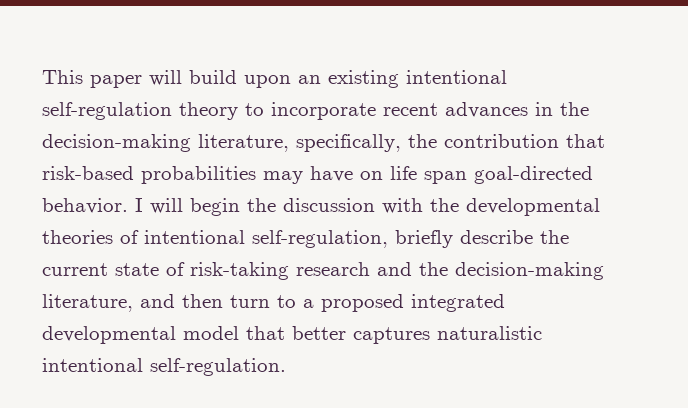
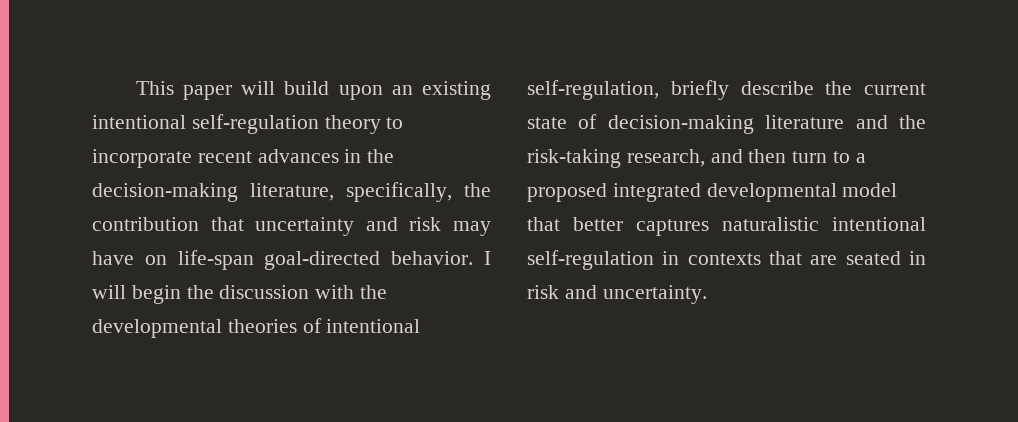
[42,166,256,184] risk-based probabilities -> [255,217,442,236] uncertainty and risk
[390,166,467,184] life span -> [177,250,254,270] life-span
[190,262,604,280] [42,294,133,312] risk-taking research and the decision-making literature, -> [607,115,926,134] [527,149,705,168] decision-making literature and the risk-taking research,
[150,358,286,376] self-regulation. -> [527,250,926,270] [527,285,707,304] self-regulation in contexts that are seated in risk and uncertainty.

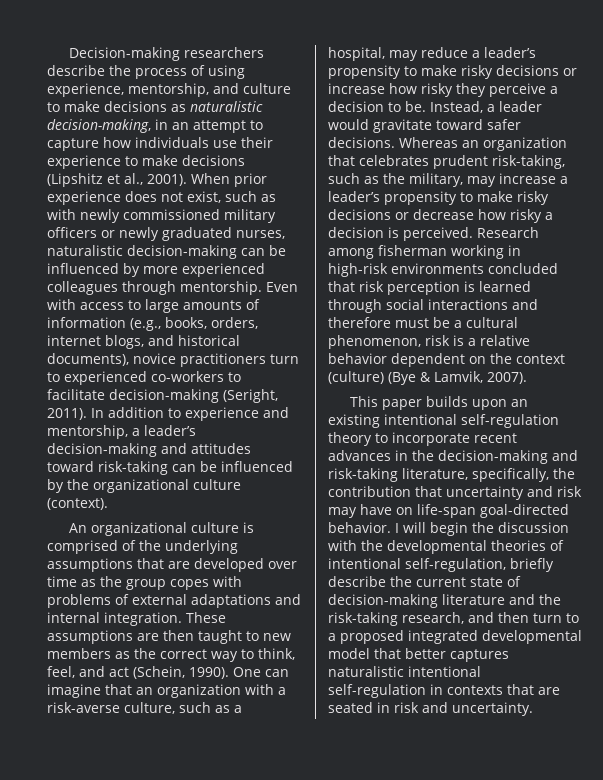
[135,81,330,100] This paper will build -> [68,47,264,61] [47,65,245,79] [47,83,291,97] [47,101,263,112] [47,119,263,133] [47,137,273,151] [47,155,245,169] [47,173,267,187] [47,191,276,205] [47,209,276,223] [47,227,285,241] [47,245,286,259] [47,263,265,277] [47,281,298,295] [47,299,260,313] [47,317,258,331] [47,335,240,349] [47,353,299,367] [47,371,241,385] [47,389,278,403] [47,407,289,421] [47,425,196,439] [47,443,251,457] [47,461,293,475] [47,479,241,493] [47,498,108,510] [68,522,254,536] [47,540,238,554] [47,558,297,572] [47,576,242,590] [47,594,301,608] [47,612,226,626] [47,630,291,644] [47,648,295,662] [47,666,289,679] [47,684,286,698] [47,702,242,714] [328,47,536,61] [328,65,577,79] [328,83,558,97] [328,101,542,113] [328,119,521,133] [328,137,567,151] [328,155,565,169] [328,173,568,187] [328,191,549,205] [328,209,553,223] [328,227,539,241] [328,245,521,259] [328,263,558,277] [328,281,531,295] [328,299,538,313] [328,317,518,328] [328,335,530,349] [328,353,565,367] [328,371,527,385] [349,396,468,410] Decision-making researchers describe the process of using experience, mentorship, and culture to make decisions as naturalistic decision-making, in an attempt to capture how individuals use their experience to make decisions (Lipshitz et al., 2001). When prior experience does not exist, such as with newly commissioned military officers or newly graduated nurses, naturalistic decision-making can be influenced by more experienced colleagues through mentorship. Even with access to large amounts of information (e.g., books, orders, internet blogs, and historical documents), novice practitioners turn to experienced co-workers to facilitate decision-making (Seright, 2011). In addition to experience and mentorship, a leader’s decision-making and attitudes toward risk-taking can be influenced by the organizational culture (context). // An organizational culture is comprised of the underlying assumptions that are developed over time as the group copes with problems of external adaptations and internal integration. These assumptions are then taught to new members as the correct way to think, feel, and act (Schein, 1990). One can imagine that an organization with a risk-averse culture, such as a hospital, may reduce a leader’s propensity to make risky decisions or increase how risky they perceive a decision to be. Instead, a leader would gravitate toward safer decisions. Whereas an organization that celebrates prudent risk-taking, such as the military, may increase a leader’s propensity to make risky decisions or decrease how risky a decision is perceived. Research among fisherman working in high-risk environments concluded that risk perception is learned through social interactions and therefore must be a cultural phenomenon, risk is a relative behavior dependent on the context (culture) (Bye & Lamvik, 2007). // This paper builds
(238, 192) none -> [552,450,578,461] [328,468,398,482] and risk-taking

